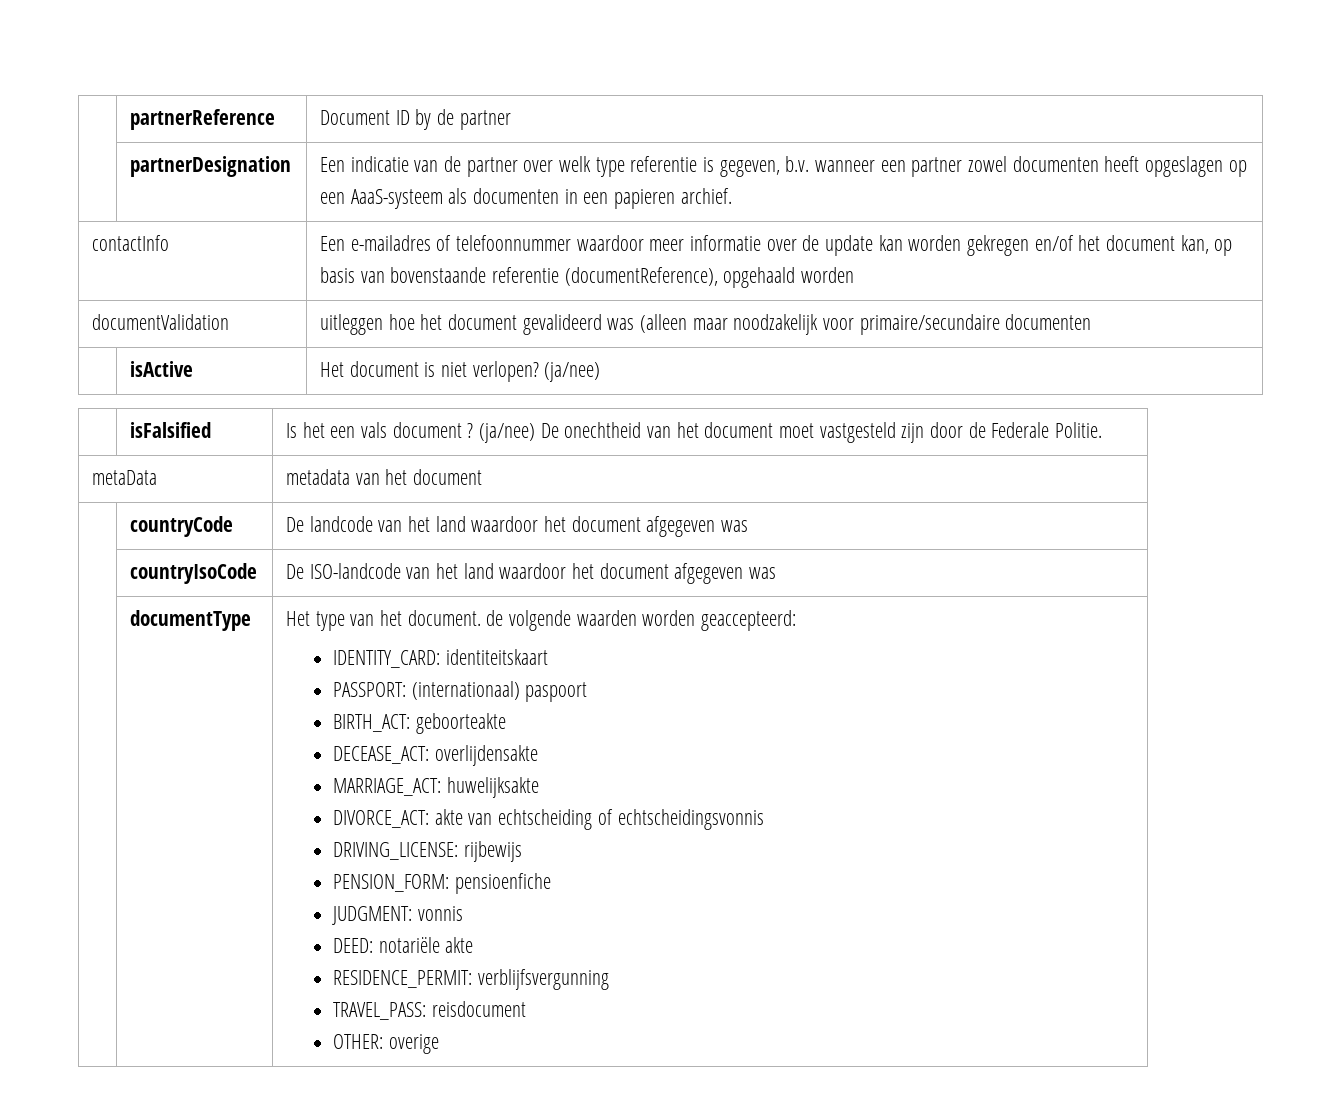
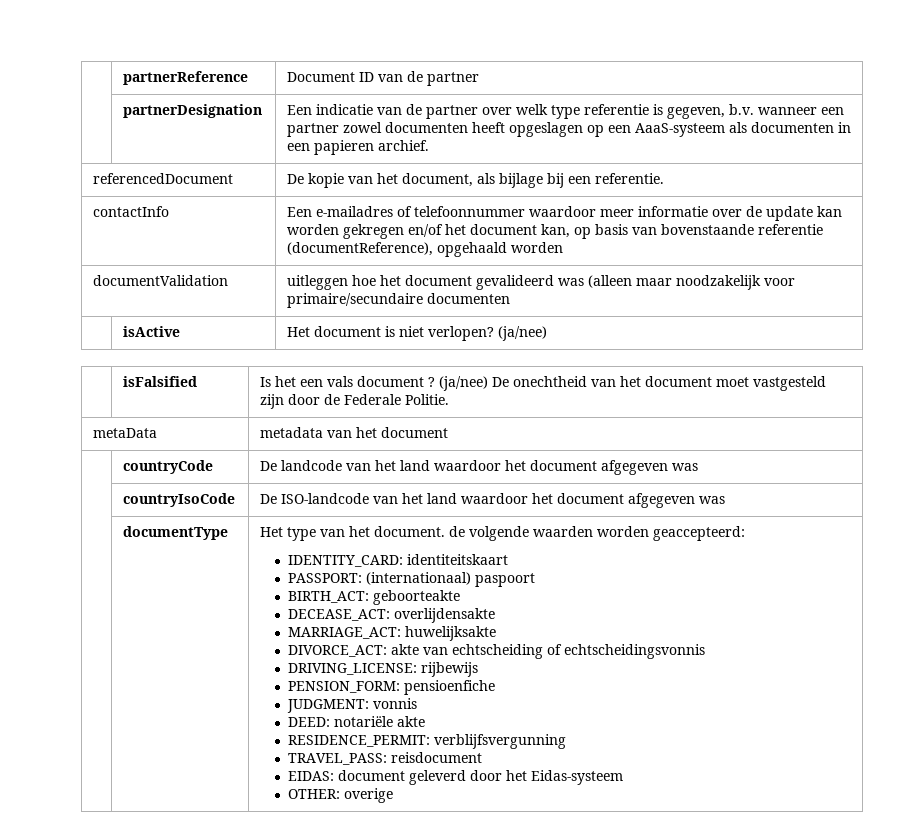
[415,109,432,130] by -> [377,74,403,82] van
(732, 196) none -> [92,173,233,184] [286,173,664,188] // referencedDocument | De kopie van het document, als bijlage bij een referentie.
(526, 1009) none -> [287,770,623,785] // EIDAS: document geleverd door het Eidas-systeem

